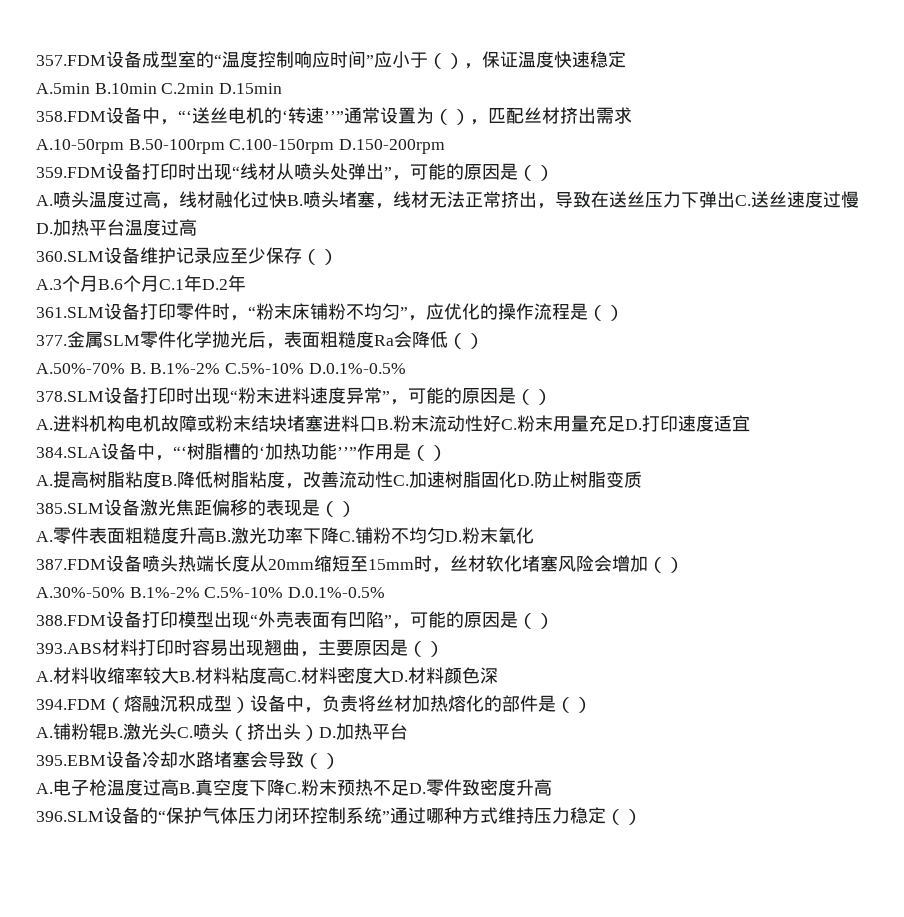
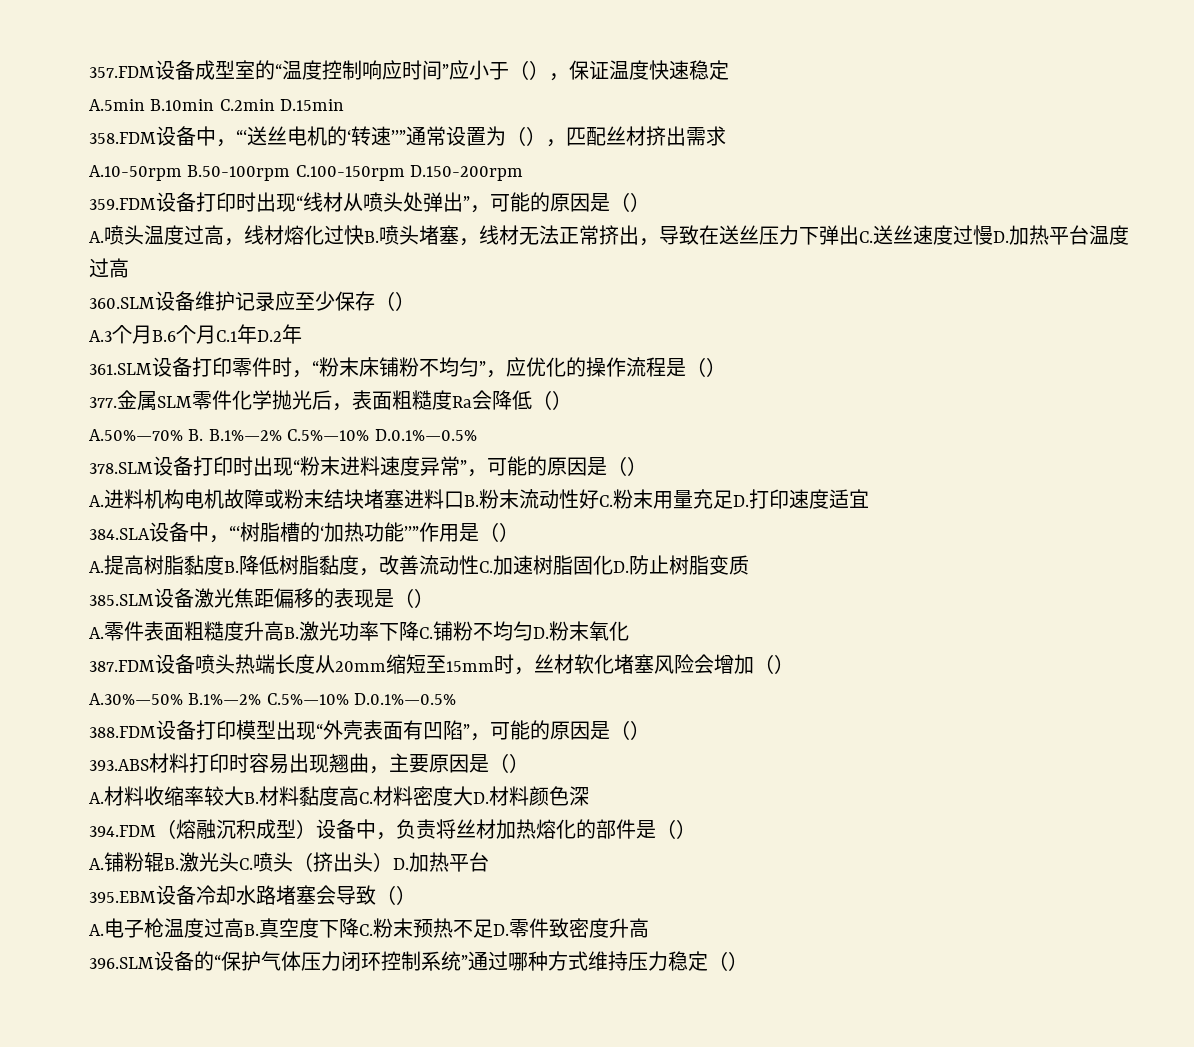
[215,191,233,208] 融 -> [284,225,304,245] 熔
[36,363,406,374] A.50%-70% B. B.1%-2% C.5%-10% D.0.1%-0.5% -> [89,429,477,441] A.50%—70% B. B.1%—2% C.5%—10% D.0.1%—0.5%
[125,471,143,488] 粘 -> [184,555,204,575] 黏
[249,471,267,488] 粘 -> [319,555,339,575] 黏
[36,587,386,598] A.30%-50% B.1%-2% C.5%-10% D.0.1%-0.5% -> [89,693,457,705] A.30%—50% B.1%—2% C.5%—10% D.0.1%—0.5%
[231,667,249,684] 粘 -> [299,786,319,806] 黏

